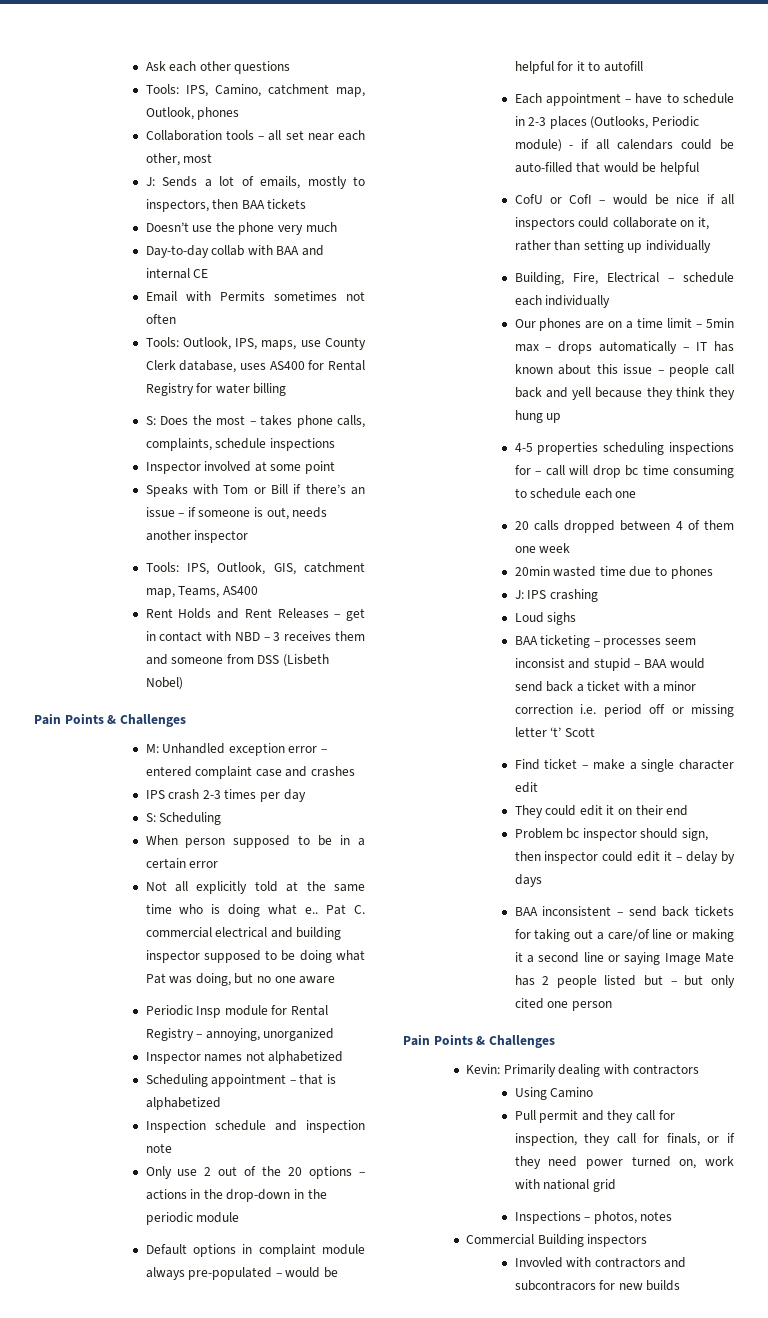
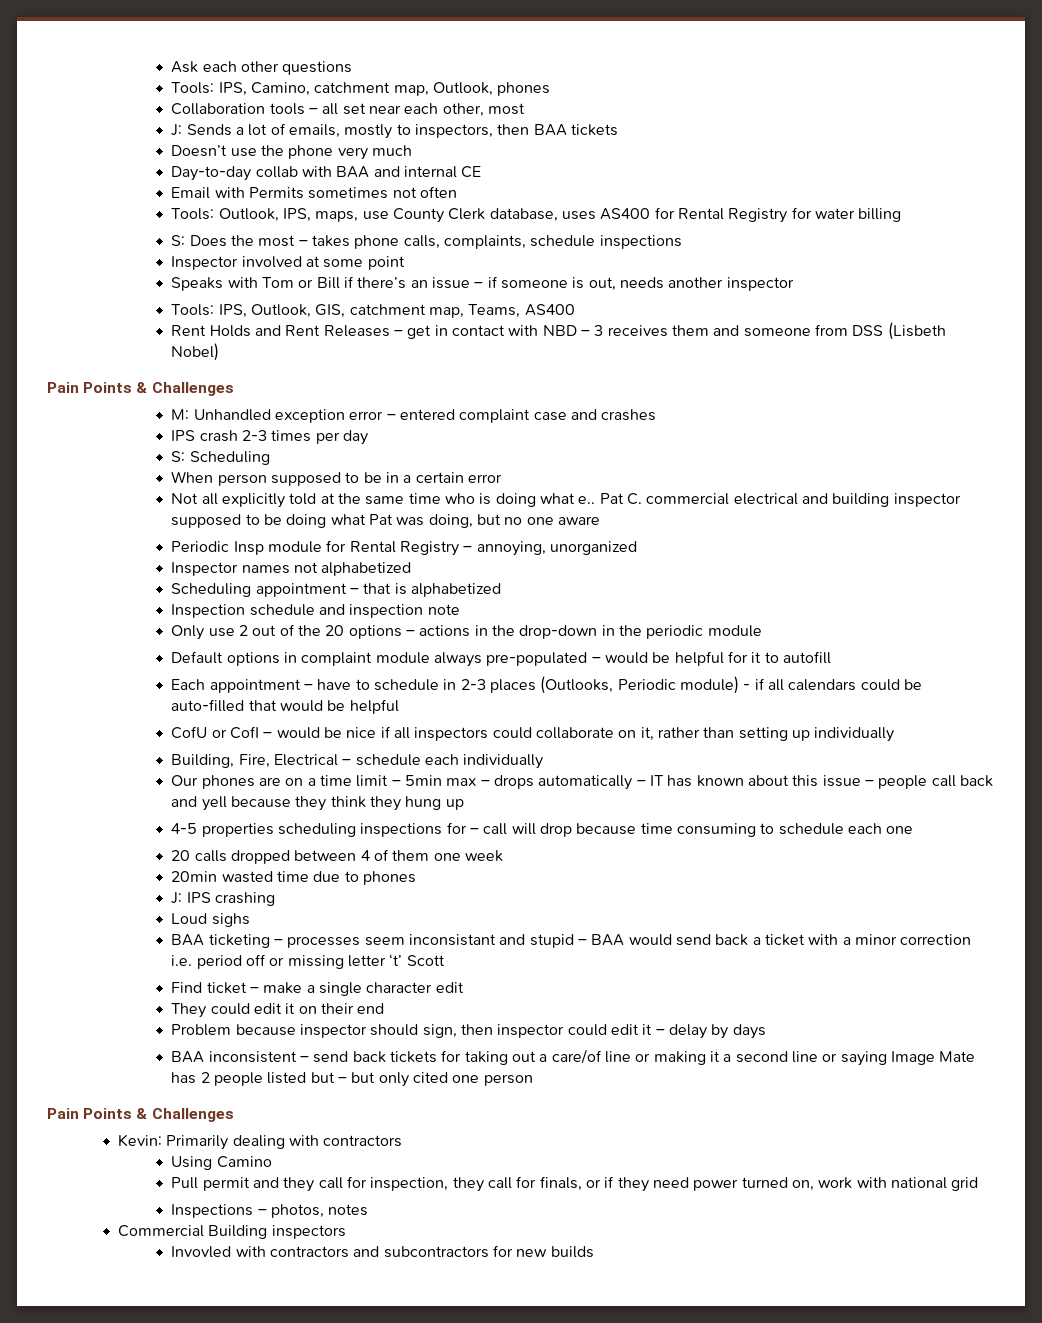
[625,465,639,476] bc -> [576,823,637,835] because
[514,658,565,668] inconsist -> [409,934,497,946] inconsistant
[566,828,580,839] bc -> [235,1024,296,1036] because
[514,1280,596,1291] subcontracors -> [383,1246,489,1258] subcontractors

